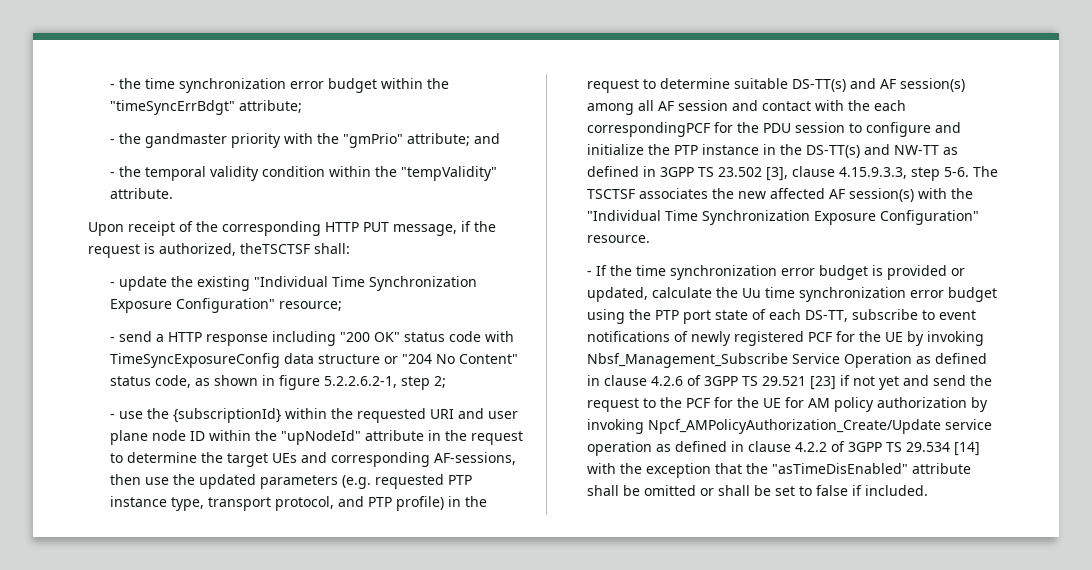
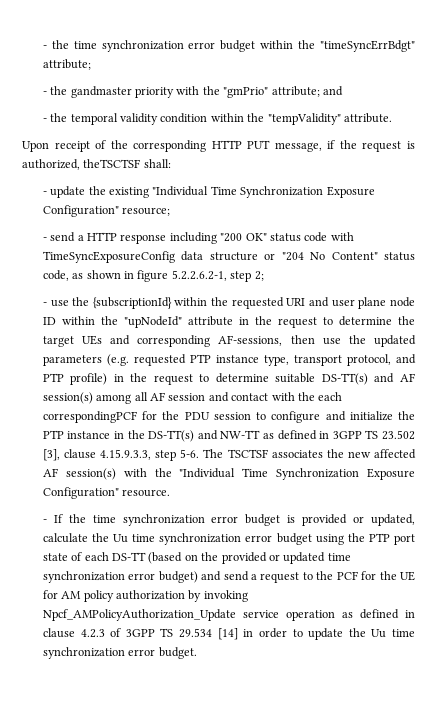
[805,309,977,322] [587,331,985,346] [587,353,988,368] [587,375,900,390] DS-TT, subscribe to event notifications of newly registered PCF for the UE by invoking Nbsf_Management_Subscribe Service Operation as defined in clause 4.2.6 of 3GPP TS 29.521 [23] if not yet -> [111,552,351,564] [42,571,198,583] DS-TT (based on the provided or updated time synchronization error budget)
[970,375,993,386] the -> [251,574,258,580] a
[648,419,942,434] Npcf_AMPolicyAuthorization_Create/Update -> [42,609,236,621] Npcf_AMPolicyAuthorization_Update
[795,442,828,452] 4.2.2 -> [80,629,105,638] 4.2.3
[587,463,972,478] [587,485,929,496] with the exception that the "asTimeDisEnabled" attribute shall be omitted or shall be set to false if included. -> [243,628,415,640] [42,647,197,659] in order to update the Uu time synchronization error budget.

